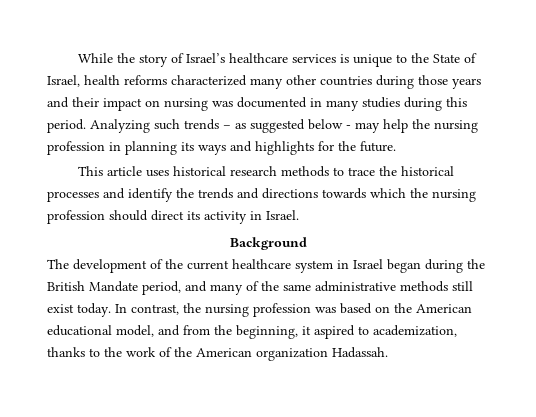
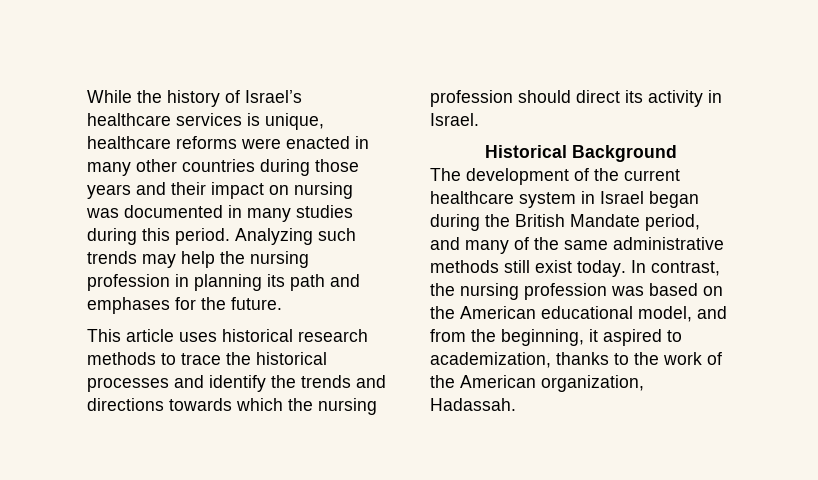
[138,54,168,67] story -> [167,90,220,107] history
[352,53,477,67] [47,75,247,87] unique to the State of Israel, health reforms characterized -> [265,113,324,130] [87,136,369,149] unique, healthcare reforms were enacted in
[223,119,351,133] – as suggested below - -> (137, 257) none
[198,141,314,155] ways and highlights -> [290,274,360,291] [87,297,170,314] path and emphases
(299, 215) none -> [484,145,567,158] Historical
[256,348,328,361] organization -> [541,375,644,392] organization,

